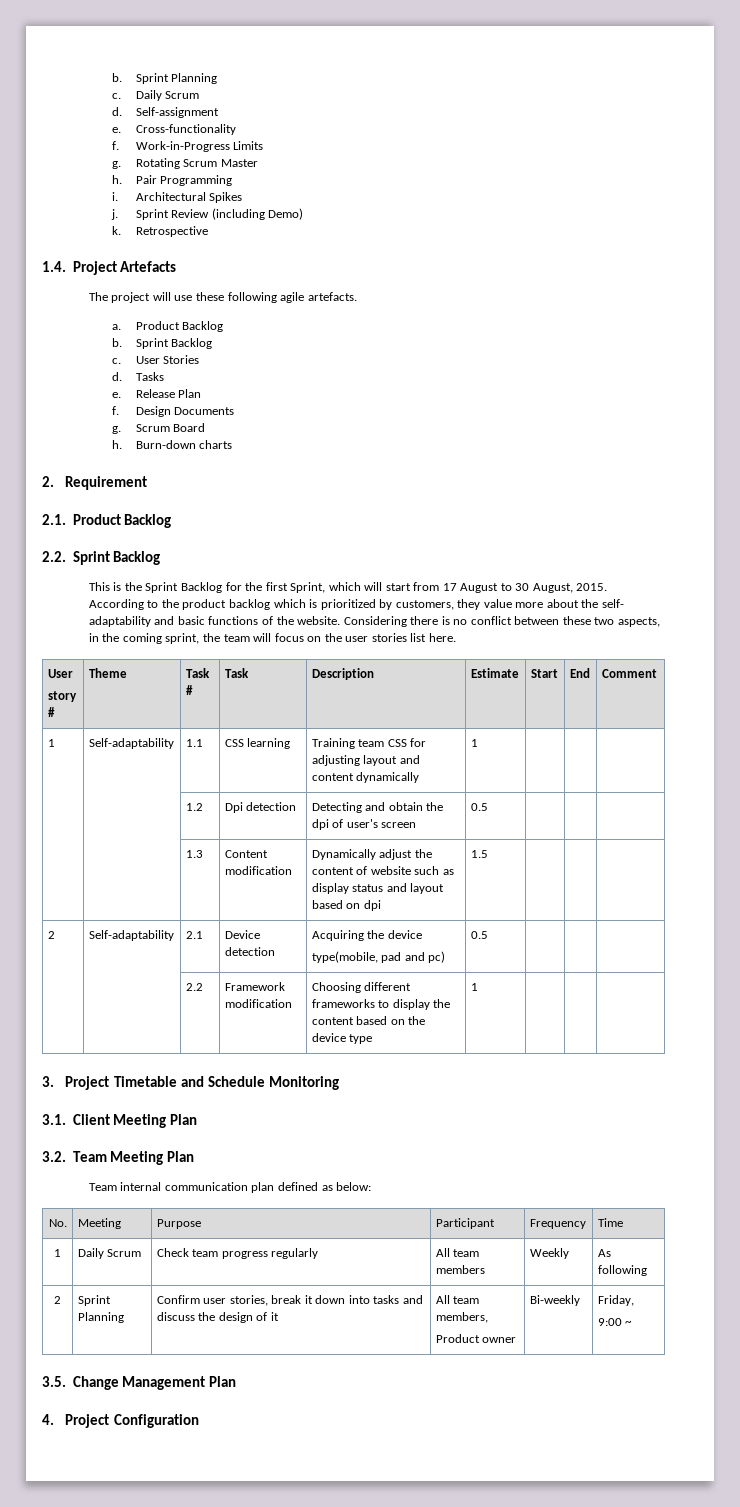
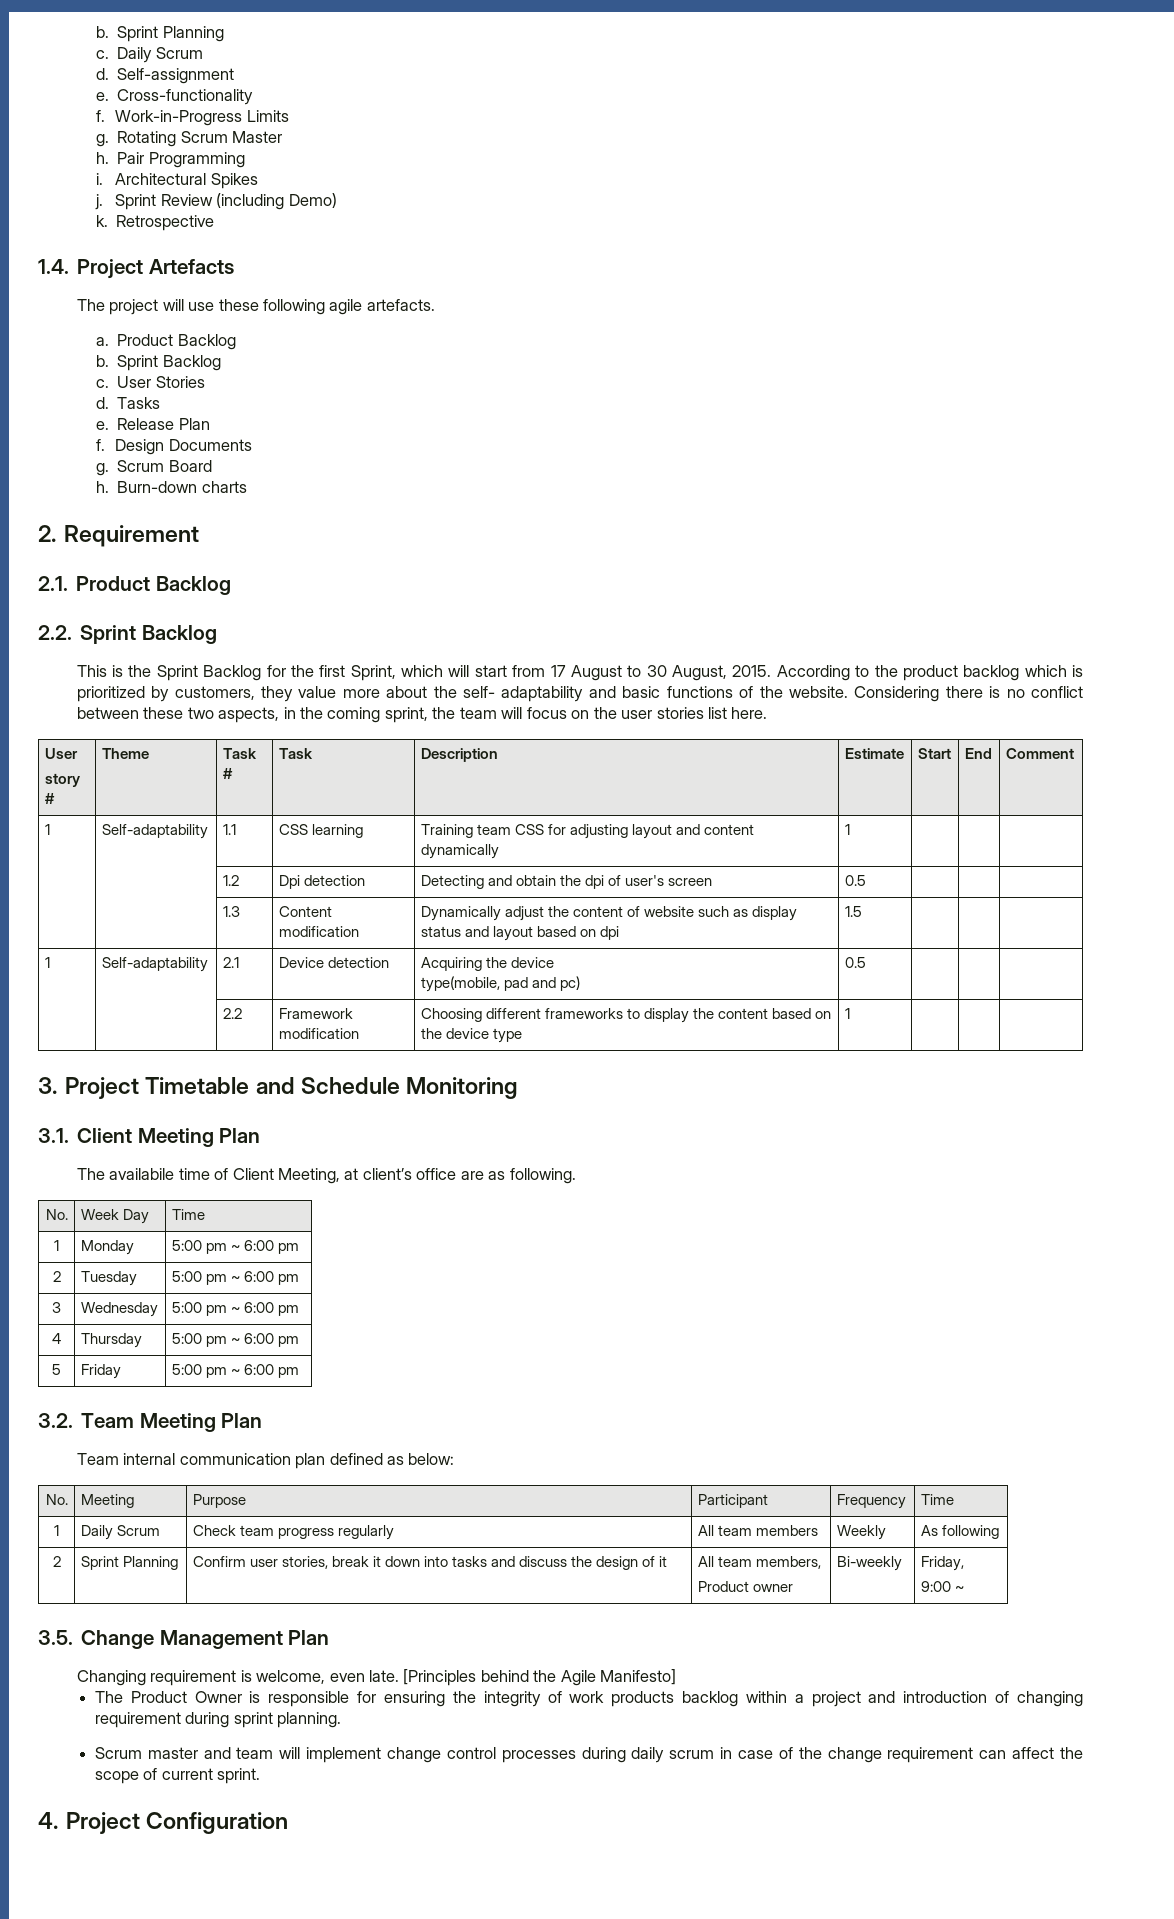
[47,931,55,939] 2 -> [44,957,50,968] 1
(198, 1119) none -> [76,1168,576,1184] [45,1209,68,1220] [80,1209,149,1224] [171,1209,205,1220] [54,1240,59,1251] [80,1240,134,1255] [171,1240,299,1254] [52,1271,61,1282] [80,1271,137,1286] [171,1271,299,1285] [52,1302,61,1313] [80,1302,158,1317] [171,1302,299,1316] [52,1333,61,1344] [80,1333,142,1348] [171,1333,299,1347] [52,1364,61,1375] [80,1364,121,1379] [171,1364,299,1378] // The availabile time of Client Meeting, at client’s office are as following. // No. | Week Day | Time // 1 | Monday | 5:00 pm ~ 6:00 pm // 2 | Tuesday | 5:00 pm ~ 6:00 pm // 3 | Wednesday | 5:00 pm ~ 6:00 pm // 4 | Thursday | 5:00 pm ~ 6:00 pm // 5 | Friday | 5:00 pm ~ 6:00 pm
(237, 1381) none -> [76,1669,677,1686] [94,1691,1083,1707] [94,1712,342,1728] [94,1747,1083,1763] [94,1768,261,1784] // Changing requirement is welcome, even late. [Principles behind the Agile Manifesto] // The Product Owner is responsible for ensuring the integrity of work products backlog within a project and introduction of changing requirement during sprint planning. // Scrum master and team will implement change control processes during daily scrum in case of the change requirement can affect the scope of current sprint.

